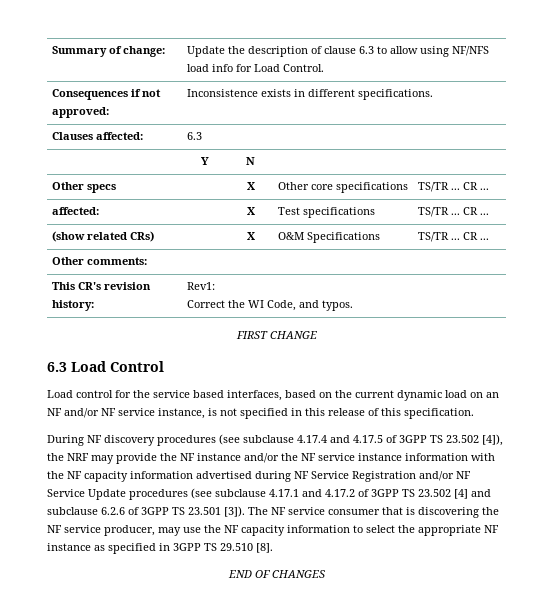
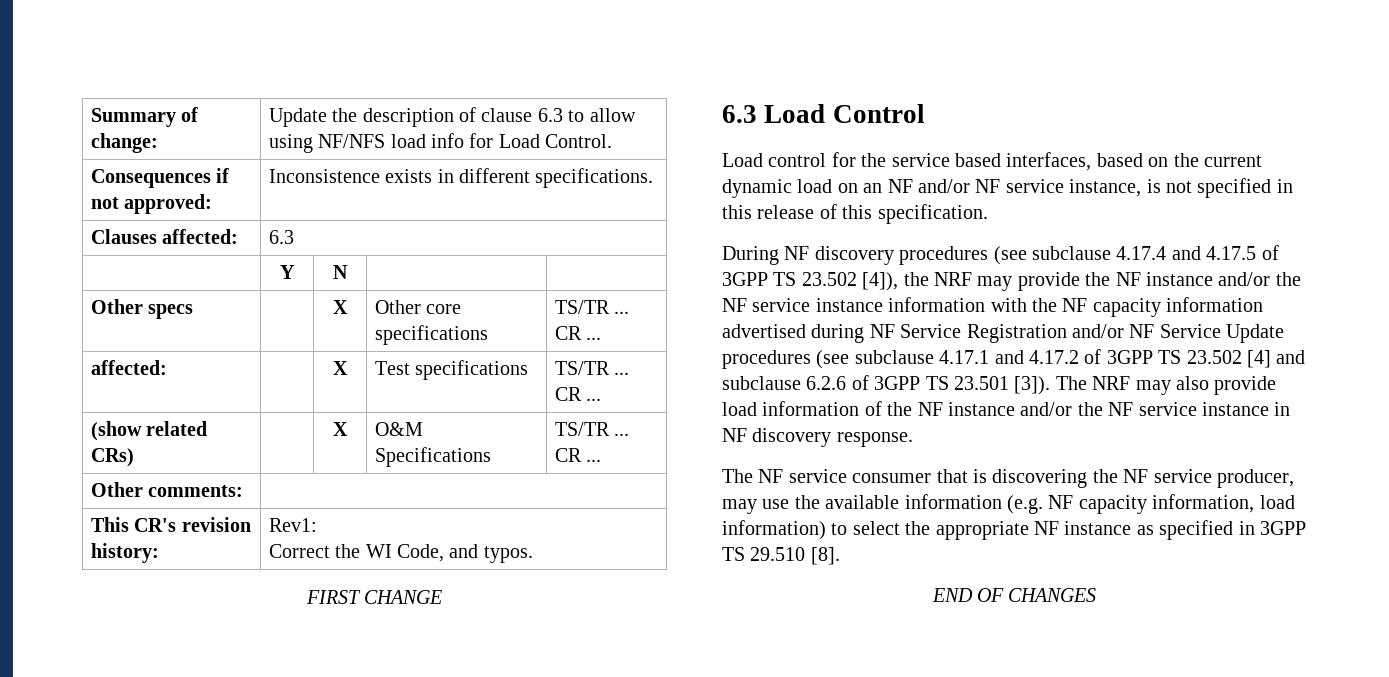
(268, 511) none -> [1092,376,1277,395] [722,401,1291,416] [722,428,913,447] [722,469,753,483] NRF may also provide load information of the NF instance and/or the NF service instance in NF discovery response. // The
[224,525,350,536] NF capacity information -> [825,494,1295,514] [722,520,826,540] available information (e.g. NF capacity information, load information)

